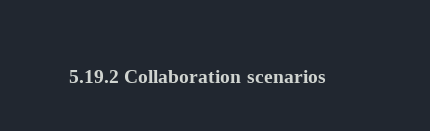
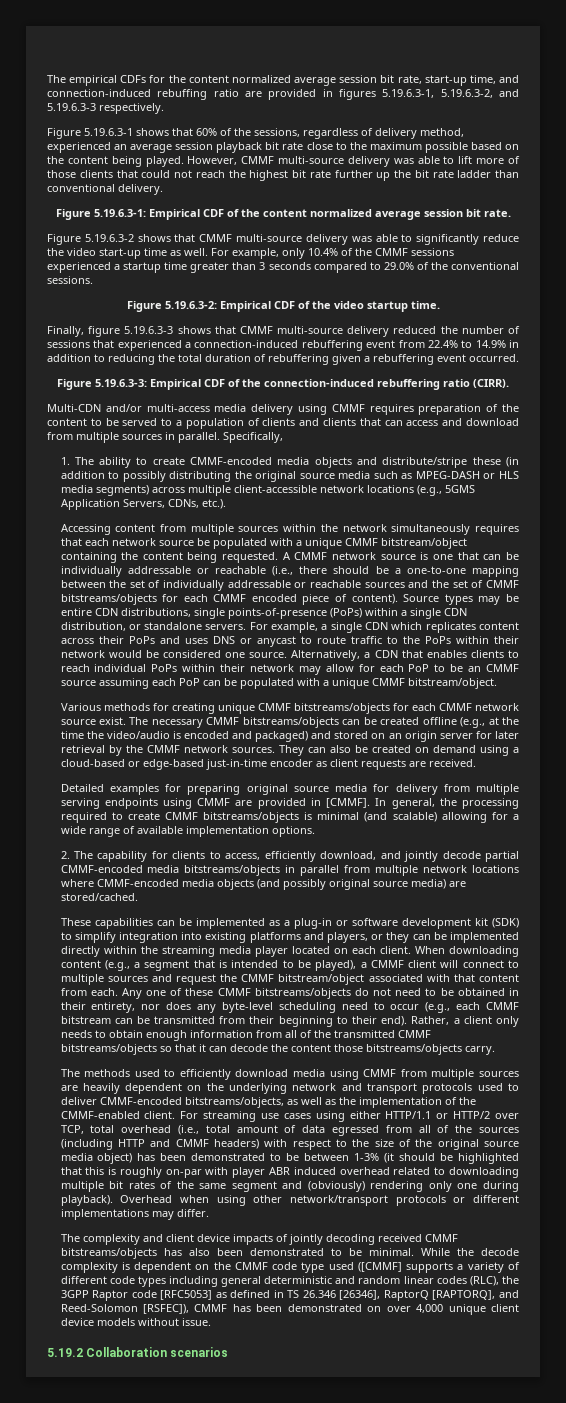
(69, 76) none -> [47,75,519,86] [47,89,519,100] [47,103,164,114] [47,128,464,139] [47,142,520,153] [47,156,521,167] [47,170,519,181] [47,184,163,195] [55,209,511,220] [47,234,519,245] [47,248,454,259] [47,262,519,273] [47,276,93,284] [126,301,440,312] [47,326,520,337] [47,340,520,351] [47,354,519,365] [57,379,509,390] [47,404,519,415] [47,418,520,429] [47,432,283,443] [60,457,519,468] [60,471,519,482] [60,485,475,496] [60,499,226,510] [60,524,519,535] [60,538,467,549] [60,552,519,563] [60,566,519,577] [60,580,519,591] [60,594,520,605] [60,608,467,619] [60,622,519,633] [60,636,519,647] [60,650,519,661] [60,664,519,675] [60,678,497,689] [60,703,519,714] [60,717,520,728] [60,731,519,742] [60,745,519,756] [60,759,476,770] [60,784,519,795] [60,798,519,809] [60,812,519,823] [60,826,315,837] [60,851,520,862] [60,865,519,876] [60,879,466,890] [60,893,138,901] [60,918,519,929] [60,932,520,943] [60,946,519,957] [60,960,519,971] [60,974,519,985] [60,988,520,999] [60,1002,519,1013] [60,1016,519,1027] [60,1030,431,1041] [60,1044,495,1055] [60,1069,520,1080] [60,1083,519,1094] [60,1097,476,1108] [60,1111,519,1122] [60,1125,520,1136] [60,1139,519,1150] [60,1153,520,1164] [60,1167,519,1178] [60,1181,519,1192] [60,1195,519,1206] [60,1209,209,1220] [60,1234,458,1245] [60,1248,519,1259] [60,1262,520,1273] [60,1276,519,1287] [60,1290,519,1301] [60,1304,519,1315] [60,1318,211,1326] The empirical CDFs for the content normalized average session bit rate, start-up time, and connection-induced rebuffing ratio are provided in figures 5.19.6.3-1, 5.19.6.3-2, and 5.19.6.3-3 respectively. // Figure 5.19.6.3-1 shows that 60% of the sessions, regardless of delivery method, experienced an average session playback bit rate close to the maximum possible based on the content being played. However, CMMF multi-source delivery was able to lift more of those clients that could not reach the highest bit rate further up the bit rate ladder than conventional delivery. // Figure 5.19.6.3-1: Empirical CDF of the content normalized average session bit rate. // Figure 5.19.6.3-2 shows that CMMF multi-source delivery was able to significantly reduce the video start-up time as well. For example, only 10.4% of the CMMF sessions experienced a startup time greater than 3 seconds compared to 29.0% of the conventional sessions. // Figure 5.19.6.3-2: Empirical CDF of the video startup time. // Finally, figure 5.19.6.3-3 shows that CMMF multi-source delivery reduced the number of sessions that experienced a connection-induced rebuffering event from 22.4% to 14.9% in addition to reducing the total duration of rebuffering given a rebuffering event occurred. // Figure 5.19.6.3-3: Empirical CDF of the connection-induced rebuffering ratio (CIRR). // Multi-CDN and/or multi-access media delivery using CMMF requires preparation of the content to be served to a population of clients and clients that can access and download from multiple sources in parallel. Specifically, // 1. The ability to create CMMF-encoded media objects and distribute/stripe these (in addition to possibly distributing the original source media such as MPEG-DASH or HLS media segments) across multiple client-accessible network locations (e.g., 5GMS Application Servers, CDNs, etc.). // Accessing content from multiple sources within the network simultaneously requires that each network source be populated with a unique CMMF bitstream/object containing the content being requested. A CMMF network source is one that can be individually addressable or reachable (i.e., there should be a one-to-one mapping between the set of individually addressable or reachable sources and the set of CMMF bitstreams/objects for each CMMF encoded piece of content). Source types may be entire CDN distributions, single points-of-presence (PoPs) within a single CDN distribution, or standalone servers. For example, a single CDN which replicates content across their PoPs and uses DNS or anycast to route traffic to the PoPs within their network would be considered one source. Alternatively, a CDN that enables clients to reach individual PoPs within their network may allow for each PoP to be an CMMF source assuming each PoP can be populated with a unique CMMF bitstream/object. // Various methods for creating unique CMMF bitstreams/objects for each CMMF network source exist. The necessary CMMF bitstreams/objects can be created offline (e.g., at the time the video/audio is encoded and packaged) and stored on an origin server for later retrieval by the CMMF network sources. They can also be created on demand using a cloud-based or edge-based just-in-time encoder as client requests are received. // Detailed examples for preparing original source media for delivery from multiple serving endpoints using CMMF are provided in [CMMF]. In general, the processing required to create CMMF bitstreams/objects is minimal (and scalable) allowing for a wide range of available implementation options. // 2. The capability for clients to access, efficiently download, and jointly decode partial CMMF-encoded media bitstreams/objects in parallel from multiple network locations where CMMF-encoded media objects (and possibly original source media) are stored/cached. // These capabilities can be implemented as a plug-in or software development kit (SDK) to simplify integration into existing platforms and players, or they can be implemented directly within the streaming media player located on each client. When downloading content (e.g., a segment that is intended to be played), a CMMF client will connect to multiple sources and request the CMMF bitstream/object associated with that content from each. Any one of these CMMF bitstreams/objects do not need to be obtained in their entirety, nor does any byte-level scheduling need to occur (e.g., each CMMF bitstream can be transmitted from their beginning to their end). Rather, a client only needs to obtain enough information from all of the transmitted CMMF bitstreams/objects so that it can decode the content those bitstreams/objects carry. // The methods used to efficiently download media using CMMF from multiple sources are heavily dependent on the underlying network and transport protocols used to deliver CMMF-encoded bitstreams/objects, as well as the implementation of the CMMF-enabled client. For streaming use cases using either HTTP/1.1 or HTTP/2 over TCP, total overhead (i.e., total amount of data egressed from all of the sources (including HTTP and CMMF headers) with respect to the size of the original source media object) has been demonstrated to be between 1-3% (it should be highlighted that this is roughly on-par with player ABR induced overhead related to downloading multiple bit rates of the same segment and (obviously) rendering only one during playback). Overhead when using other network/transport protocols or different implementations may differ. // The complexity and client device impacts of jointly decoding received CMMF bitstreams/objects has also been demonstrated to be minimal. While the decode complexity is dependent on the CMMF code type used ([CMMF] supports a variety of different code types including general deterministic and random linear codes (RLC), the 3GPP Raptor code [RFC5053] as defined in TS 26.346 [26346], RaptorQ [RAPTORQ], and Reed-Solomon [RSFEC]), CMMF has been demonstrated on over 4,000 unique client device models without issue. //

